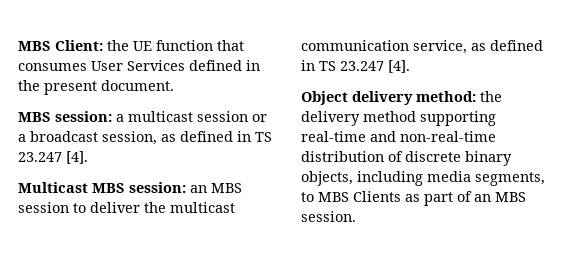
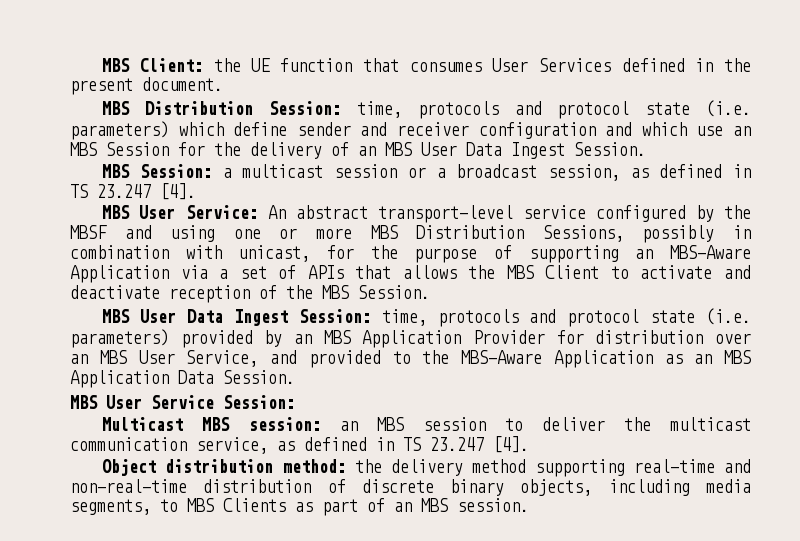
[55,111,112,122] session: -> [145,100,751,119] [70,121,752,140] [70,142,646,159] [102,164,213,178] Distribution Session: time, protocols and protocol state (i.e. parameters) which define sender and receiver configuration and which use an MBS Session for the delivery of an MBS User Data Ingest Session. // MBS Session:
(88, 157) none -> [102,205,752,223] [70,225,752,243] [70,245,751,263] [70,265,752,283] [70,285,430,303] [102,308,752,327] [70,329,751,348] [70,350,751,368] [70,370,295,388] [70,395,295,409] // MBS User Service: An abstract transport-level service configured by the MBSF and using one or more MBS Distribution Sessions, possibly in combination with unicast, for the purpose of supporting an MBS-Aware Application via a set of APIs that allows the MBS Client to activate and deactivate reception of the MBS Session. // MBS User Data Ingest Session: time, protocols and protocol state (i.e. parameters) provided by an MBS Application Provider for distribution over an MBS User Service, and provided to the MBS-Aware Application as an MBS Application Data Session. // MBS User Service Session:
[352,91,413,105] delivery -> [165,459,274,473] distribution

